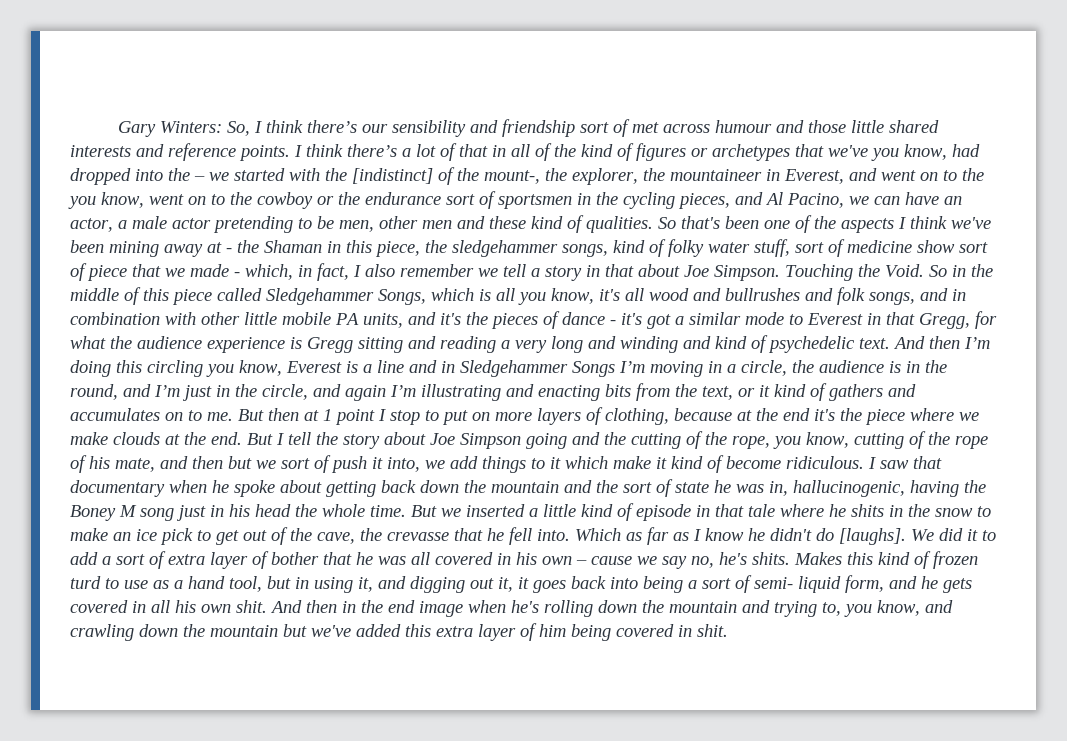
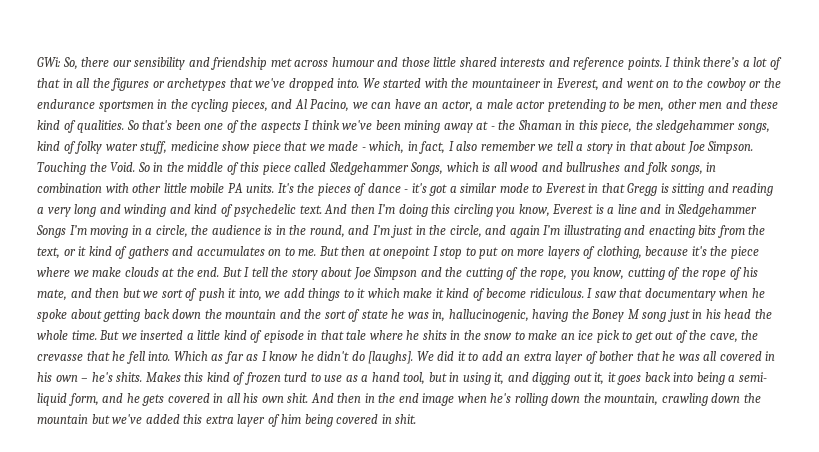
[117,120,357,137] Gary Winters: So, I think there’s -> [37,57,110,70] GWi: So, there
[579,119,630,137] sort of -> (268, 63) none
[535,143,634,161] of the kind of -> [92,78,110,88] the
[871,144,980,161] [70,167,638,185] you know, had dropped into the – we started with the [indistinct] of the mount-, the explorer, -> [288,78,448,91] dropped into. We started with
[68,192,252,209] you know, went on to the -> (704, 83) none
[446,191,496,209] sort of -> (95, 104) none
[795,239,988,257] [70,263,87,281] sort of medicine show sort of -> [170,141,251,151] medicine show
[518,288,644,305] you know, it's all -> (507, 167) none
[920,288,948,301] and -> (703, 170) none
[363,312,461,328] units, and it's -> [246,183,294,193] units. It's
[919,311,997,329] [70,336,353,353] Gregg, for what the audience experience is Gregg -> [627,183,669,196] Gregg is
[323,409,375,425] 1 point -> [383,246,431,259] onepoint
[737,408,810,421] at the end -> (689, 251) none
[526,433,567,449] going -> (418, 273) none
[102,551,166,569] a sort of -> [506,354,521,361] an
[591,556,714,569] cause we say no, -> (89, 380) none
[702,575,752,593] sort of -> (736, 378) none
[669,600,953,617] mountain and trying to, you know, and -> [604,393,659,406] mountain,

